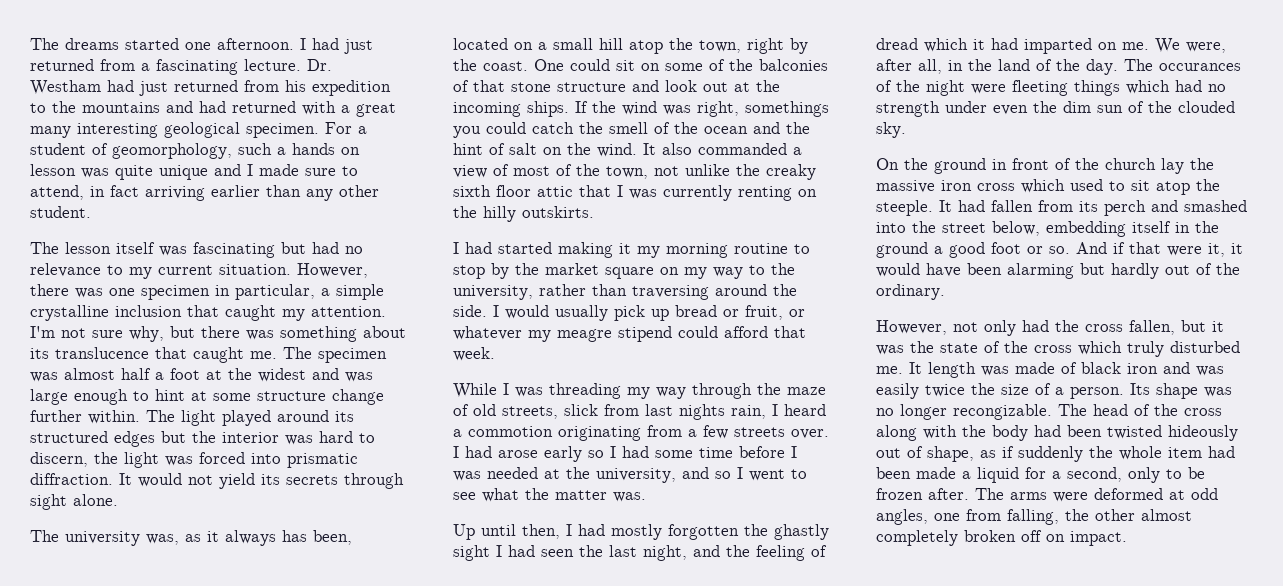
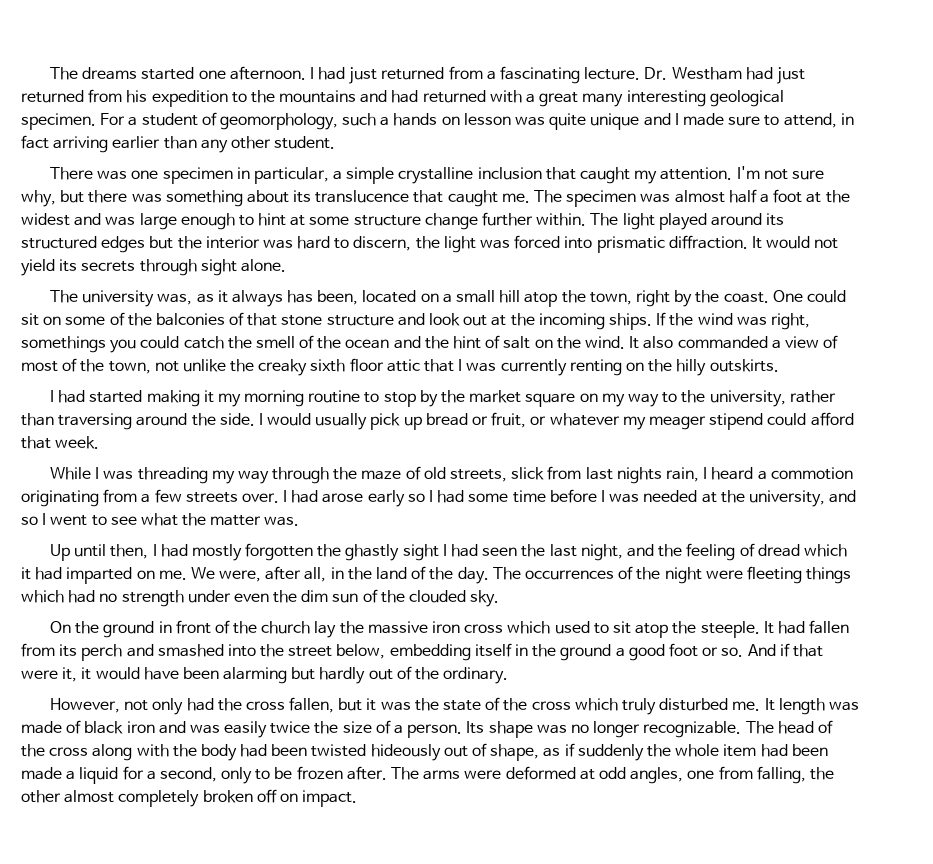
[30,242,363,258] [30,263,368,279] [30,284,69,296] The lesson itself was fascinating but had no relevance to my current situation. However, there -> [50,167,94,180] There
[557,329,612,342] meagre -> [648,416,706,430] meager
[1159,63,1241,71] occurances -> [524,570,614,580] occurrences
[953,404,1052,420] recongizable. -> [643,721,742,738] recognizable.

